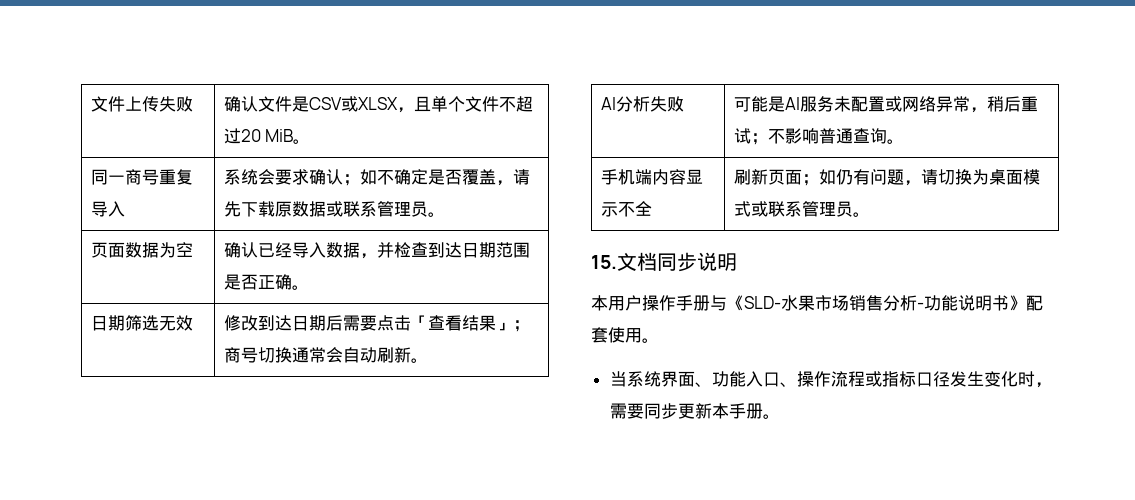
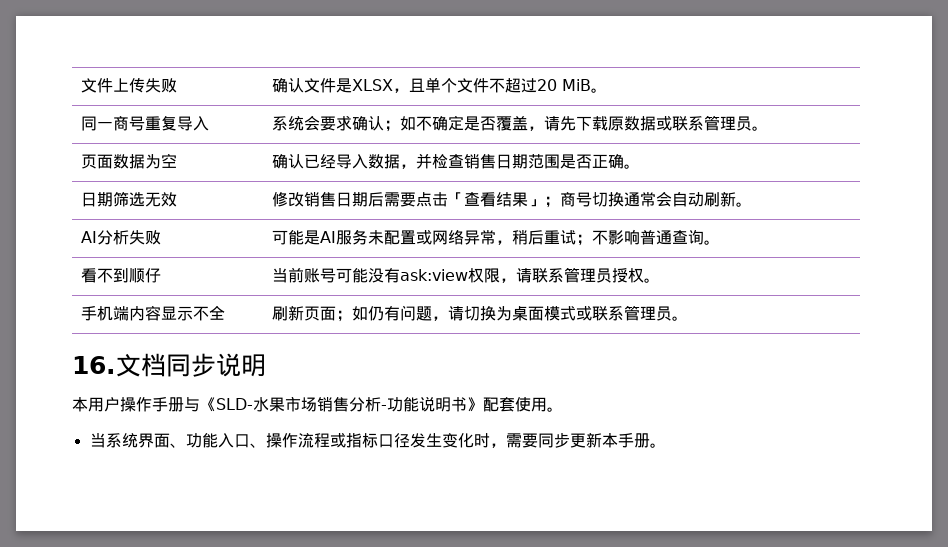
[308,96,358,112] CSV或 -> (353, 85) none
[427,242,462,258] 到达 -> [464,153,497,169] 销售
[257,315,292,331] 到达 -> [304,191,337,207] 销售
(904, 141) none -> [81,268,162,283] [272,267,661,283] // 看不到顺仔 | 当前账号可能没有ask:view权限，请联系管理员授权。
[591,255,617,269] 15. -> [72,356,116,374] 16.

